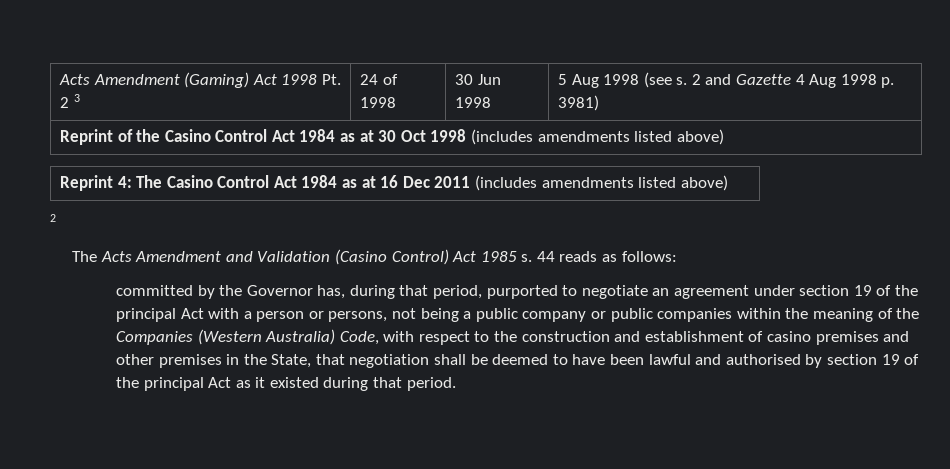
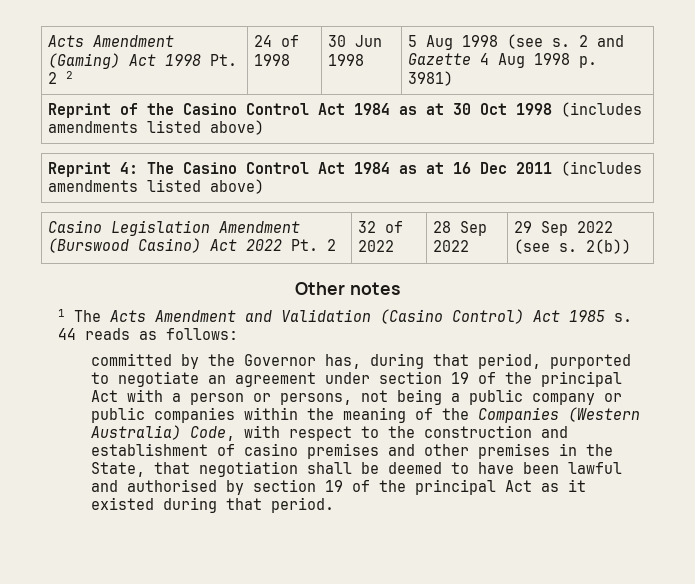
[73,94,80,102] 3 -> [65,71,73,79] 2
[50,214,56,222] // 2 // -> [47,220,300,236] [47,238,336,253] [357,221,403,233] [357,240,394,252] [432,221,487,236] [432,240,469,252] [513,221,613,236] [513,239,631,254] [295,282,400,295] [57,309,65,317] // Casino Legislation Amendment (Burswood Casino) Act 2022 Pt. 2 | 32 of 2022 | 28 Sep 2022 | 29 Sep 2022 (see s. 2(b)) // Other notes // 1

